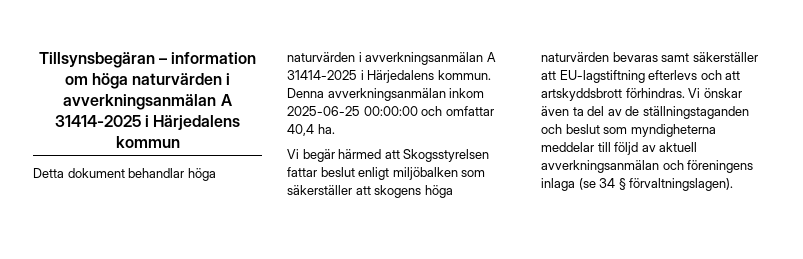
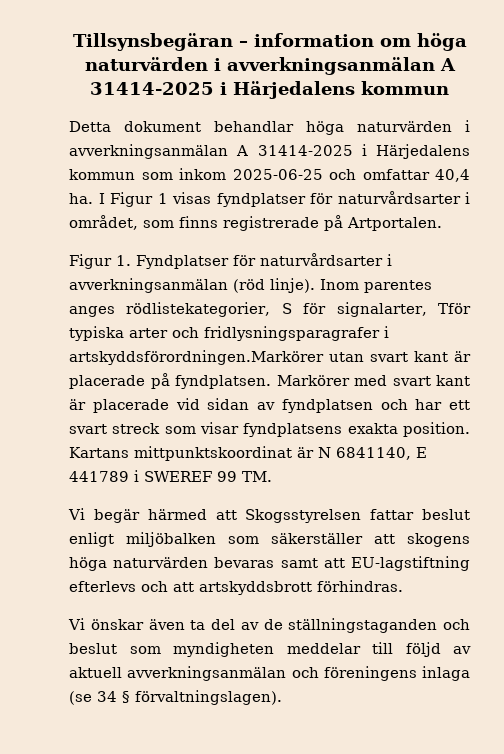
[437,70,491,80] [287,88,446,101] kommun. Denna avverkningsanmälan -> [69,169,173,180] kommun som
[363,106,418,116] 00:00:00 -> (323, 174) none
(335, 129) none -> [98,191,470,207] [69,215,442,231] [69,253,392,269] [69,278,432,293] [69,302,471,317] [69,326,389,341] [69,350,471,365] [69,373,470,389] [69,398,470,413] [69,422,470,437] [69,446,427,461] [69,470,272,482] I Figur 1 visas fyndplatser för naturvårdsarter i området, som finns registrerade på Artportalen. // Figur 1. Fyndplatser för naturvårdsarter i avverkningsanmälan (röd linje). Inom parentes anges rödlistekategorier, S för signalarter, Tför typiska arter och fridlysningsparagrafer i artskyddsförordningen.Markörer utan svart kant är placerade på fyndplatsen. Markörer med svart kant är placerade vid sidan av fyndplatsen och har ett svart streck som visar fyndplatsens exakta position. Kartans mittpunktskoordinat är N 6841140, E 441789 i SWEREF 99 TM.
[692,52,758,62] säkerställer -> (318, 563) none
(685, 93) none -> (403, 586) //
[630,124,716,137] myndigheterna -> [173,642,274,657] myndigheten

